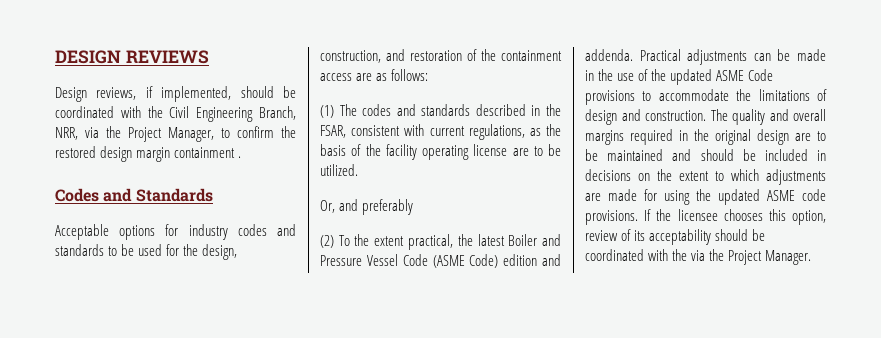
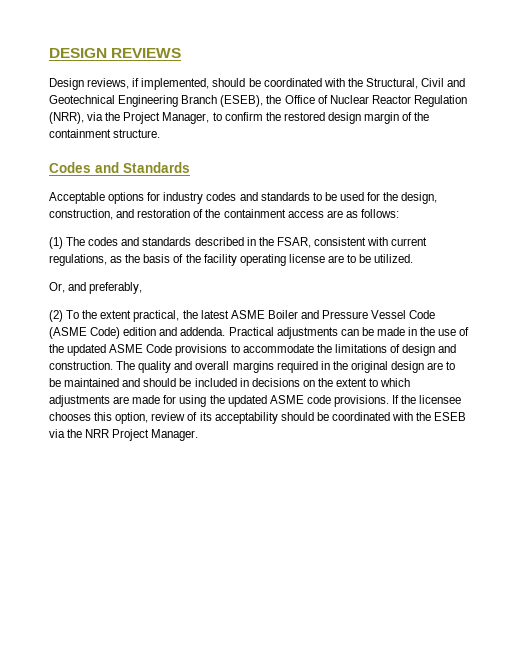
[169,106,296,122] [55,127,78,140] Civil Engineering Branch, NRR, -> [365,78,466,89] [49,95,467,107] [49,112,84,124] Structural, Civil and Geotechnical Engineering Branch (ESEB), the Office of Nuclear Reactor Regulation (NRR),
[174,147,242,158] containment . -> [402,112,430,121] [49,129,161,138] of the containment structure.
[362,199,414,215] preferably -> [89,282,143,294] preferably,
(505, 240) none -> [230,310,265,319] ASME
[691,249,725,261] via the -> [434,412,467,421] [49,429,110,438] ESEB via the NRR

